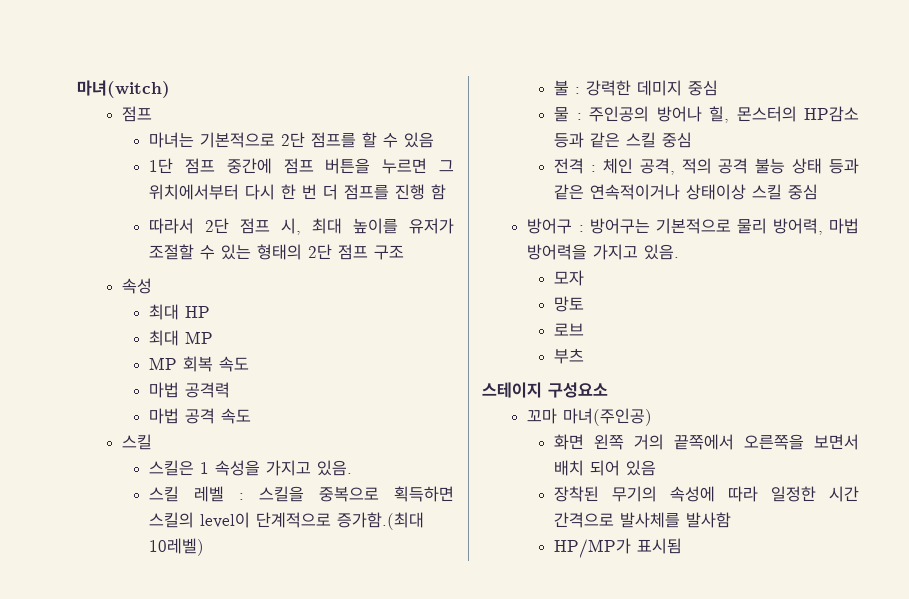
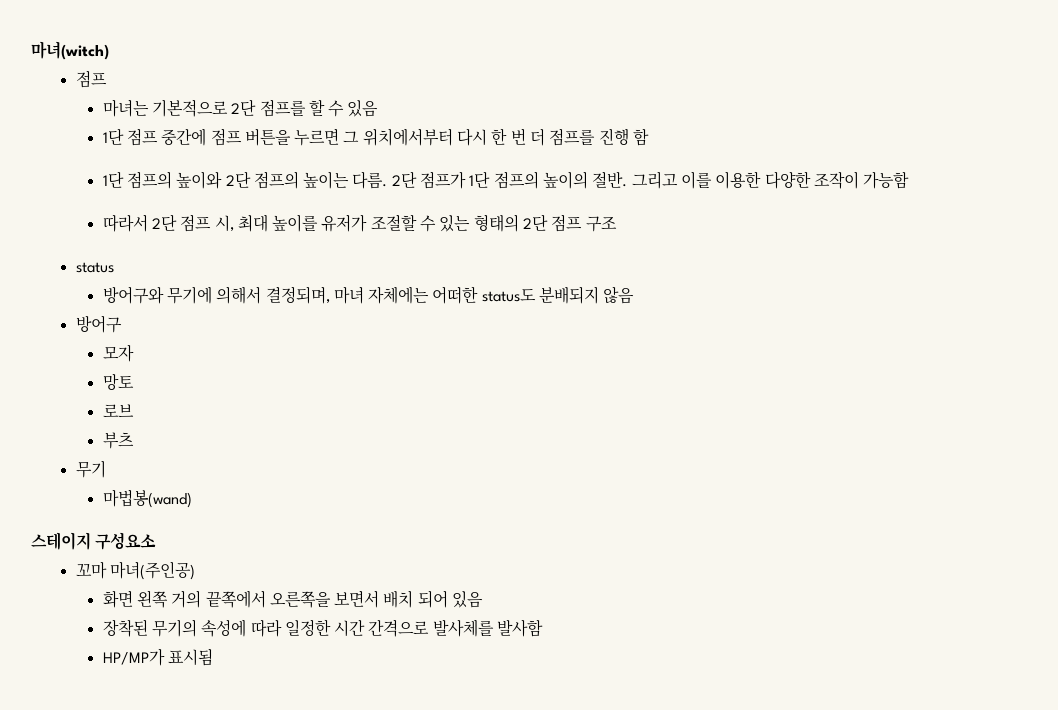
(447, 192) none -> [102,171,910,189] // 1단 점프의 높이와 2단 점프의 높이는 다름. 2단 점프가 1단 점프의 높이의 절반. 그리고 이를 이용한 다양한 조작이 가능함
[122,278,153,294] [149,304,211,320] [149,330,214,346] [149,356,250,372] [149,382,231,398] [149,408,252,424] [122,434,153,450] [149,460,353,476] [149,486,454,502] [149,512,425,530] [149,538,205,556] [554,80,719,96] [554,106,859,123] [554,132,693,148] [554,158,860,175] [554,184,819,200] [527,218,859,235] [527,244,680,260] 속성 // 최대 HP // 최대 MP // MP 회복 속도 // 마법 공격력 // 마법 공격 속도 // 스킬 // 스킬은 1 속성을 가지고 있음. // 스킬 레벨 : 스킬을 중복으로 획득하면 스킬의 level이 단계적으로 증가함.(최대 10레벨) // 불 : 강력한 데미지 중심 // 물 : 주인공의 방어나 힐, 몬스터의 HP감소 등과 같은 스킬 중심 // 전격 : 체인 공격, 적의 공격 불능 상태 등과 같은 연속적이거나 상태이상 스킬 중심 // 방어구 : 방어구는 기본적으로 물리 방어력, 마법 방어력을 가지고 있음. -> [75,262,114,273] [102,286,635,304] [75,315,122,333] status // 방어구와 무기에 의해서 결정되며, 마녀 자체에는 어떠한 status도 분배되지 않음 // 방어구
(585, 356) none -> [75,460,106,478] [102,489,192,508] // 무기 // 마법봉(wand)

